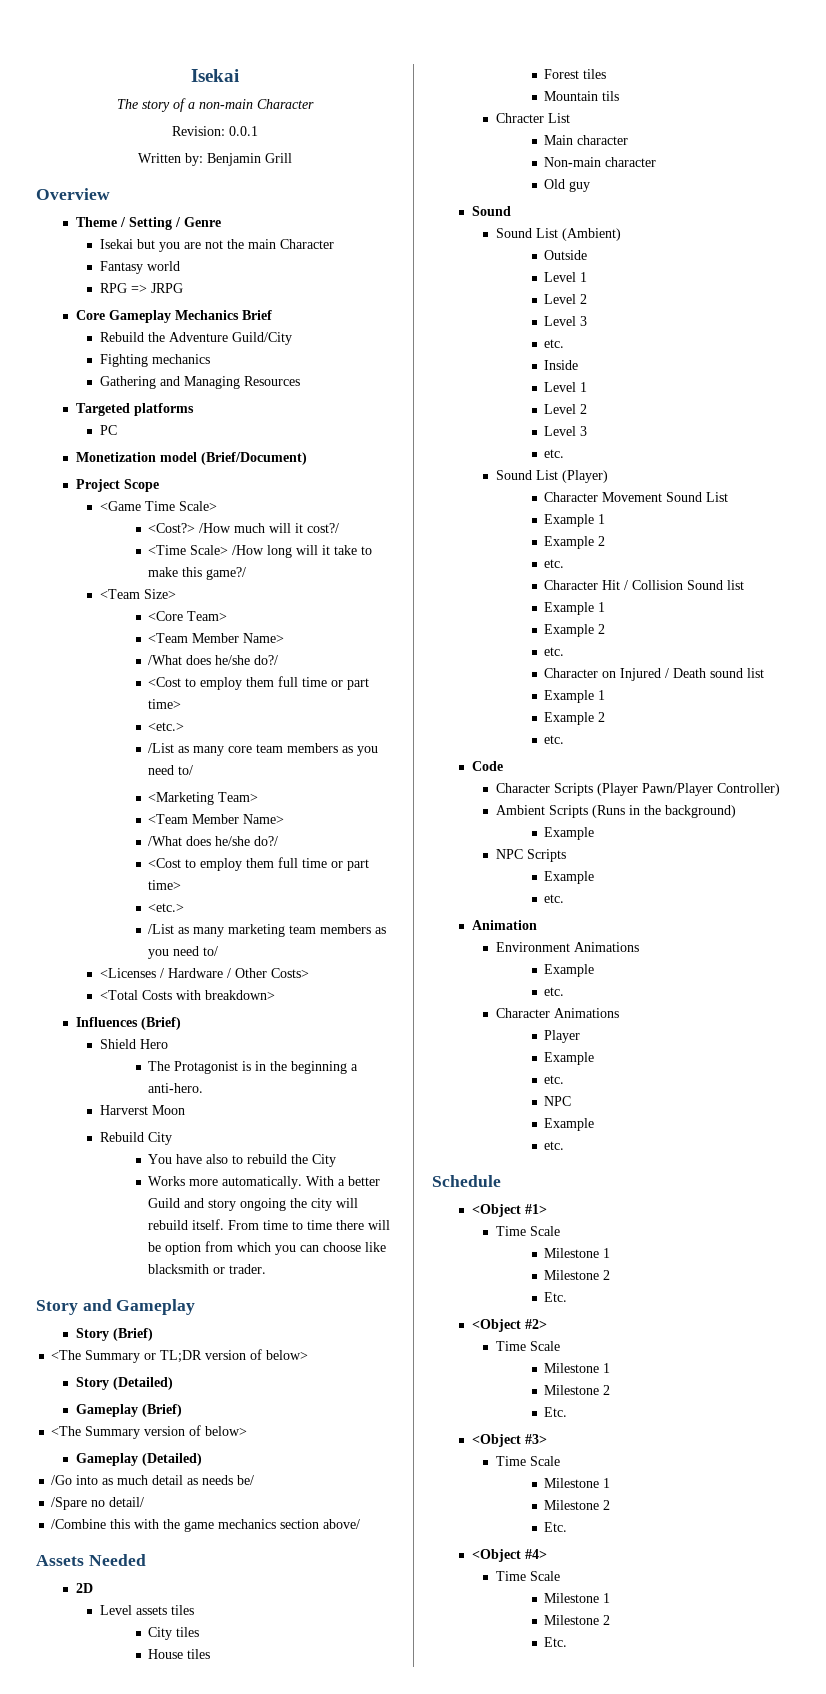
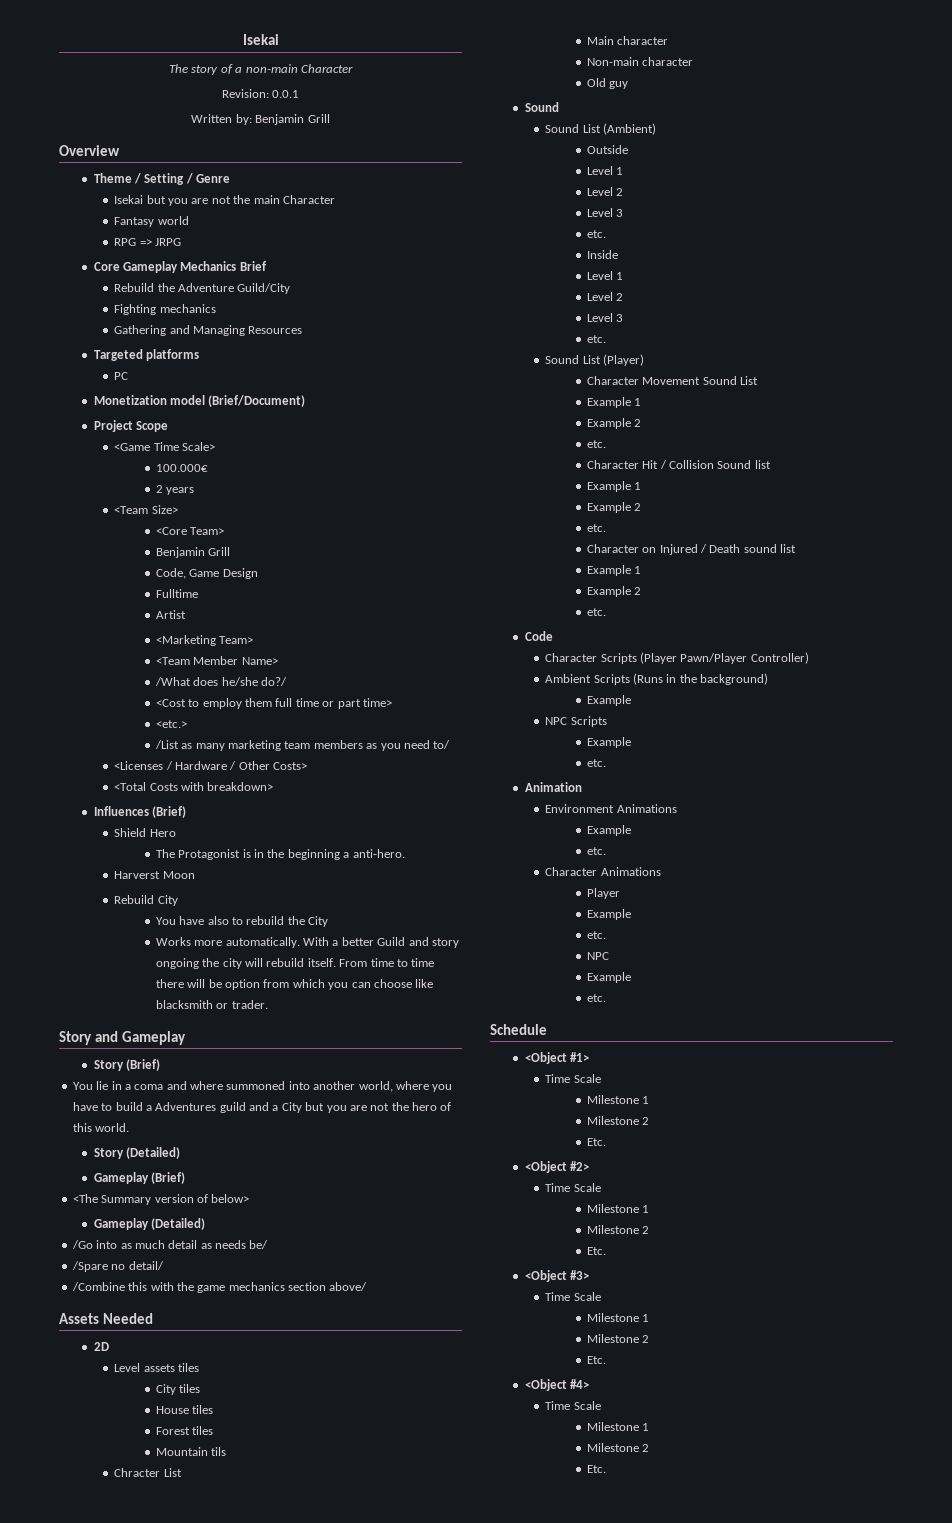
[148,523,340,533] [148,545,373,558] [148,567,247,580] [99,589,176,599] [148,611,228,621] [148,633,285,643] [148,655,279,665] [148,676,370,690] [148,699,182,709] [148,722,185,731] [148,743,379,756] [148,765,194,775] <Cost?> /How much will it cost?/ // <Time Scale> /How long will it take to make this game?/ // <Team Size> // <Core Team> // <Team Member Name> // /What does he/she do?/ // <Cost to employ them full time or part time> // <etc.> // /List as many core team members as you need to/ -> [155,464,208,472] [155,485,195,495] [114,505,178,514] [155,527,225,535] [155,547,231,558] [155,568,258,579] [155,589,198,598] [155,610,186,619] 100.000€ // 2 years // <Team Size> // <Core Team> // Benjamin Grill // Code, Game Design // Fulltime // Artist
[51,1349,309,1363] <The Summary or TL;DR version of below> -> [72,1081,453,1092] [72,1102,452,1113] [72,1123,130,1132] You lie in a coma and where summoned into another world, where you have to build a Adventures guild and a City but you are not the hero of this world.

